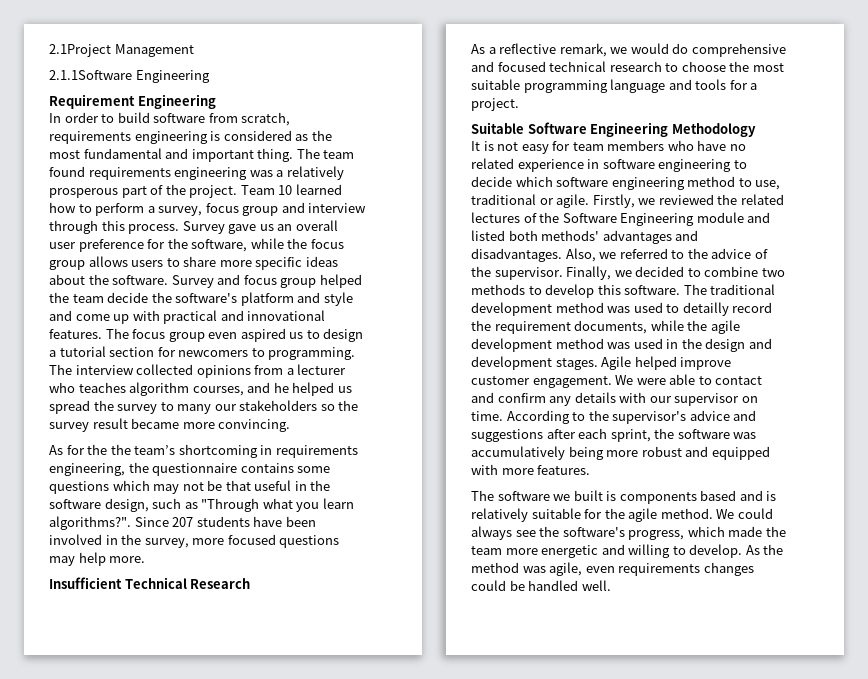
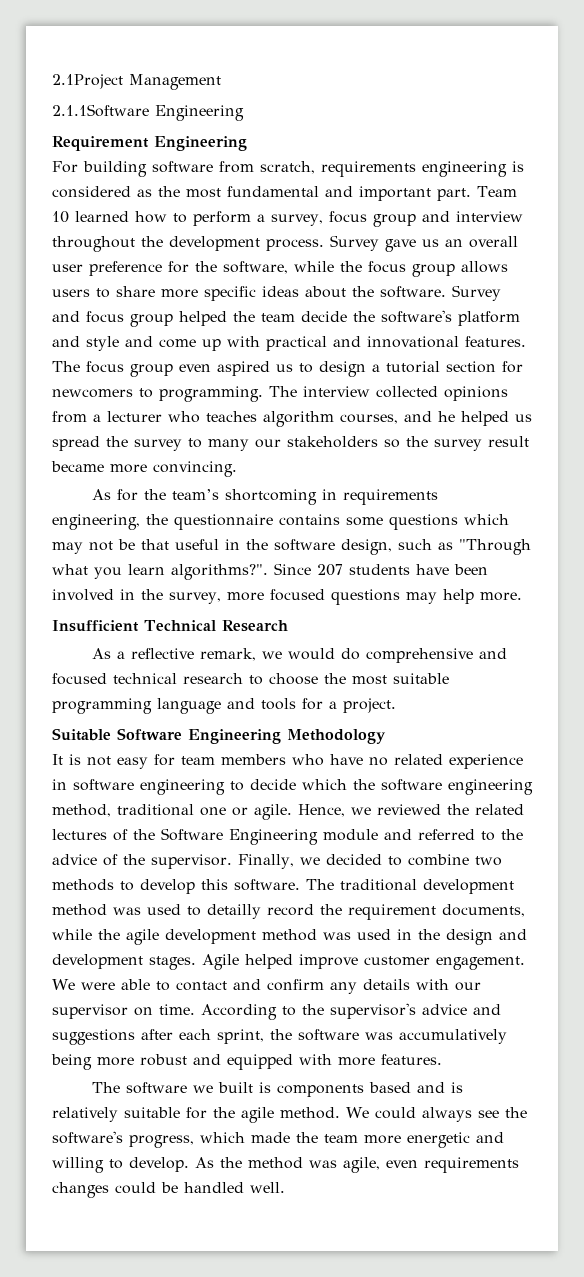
[49,112,150,123] In order to build -> [52,161,147,177] For building
[257,148,355,162] [49,166,344,180] [49,184,238,198] thing. The team found requirements engineering was a relatively prosperous part of the project. -> [437,188,471,201] part.
[49,220,125,234] through this -> [52,236,260,252] throughout the development
[110,444,131,455] the -> (167, 494) none
[556,176,781,190] [471,194,536,205] software engineering method to use, traditional -> [353,779,533,795] [52,804,226,817] the software engineering method, traditional one
[592,194,635,208] Firstly, -> [298,804,345,817] Hence,
[471,230,699,244] [471,248,617,262] listed both methods' advantages and disadvantages. Also, we -> (412, 834) none

